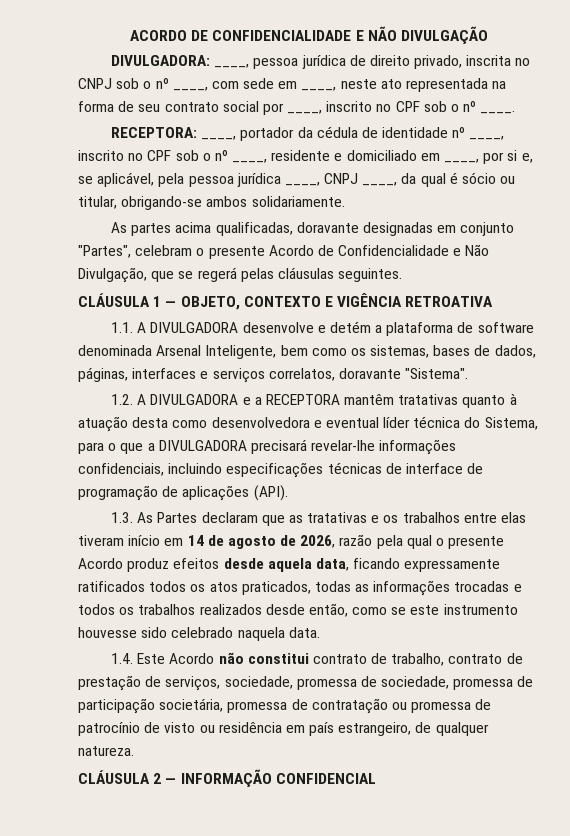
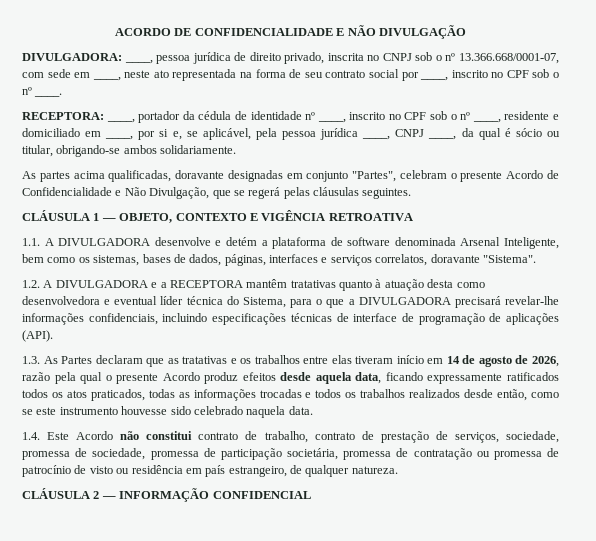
[172,87,208,91] ____, -> [459,53,560,64] 13.366.668/0001-07,

